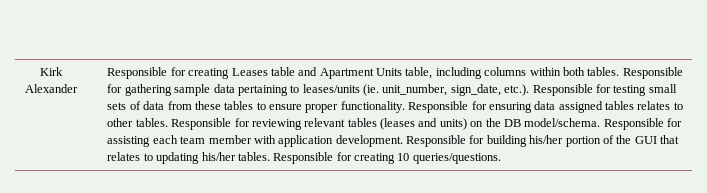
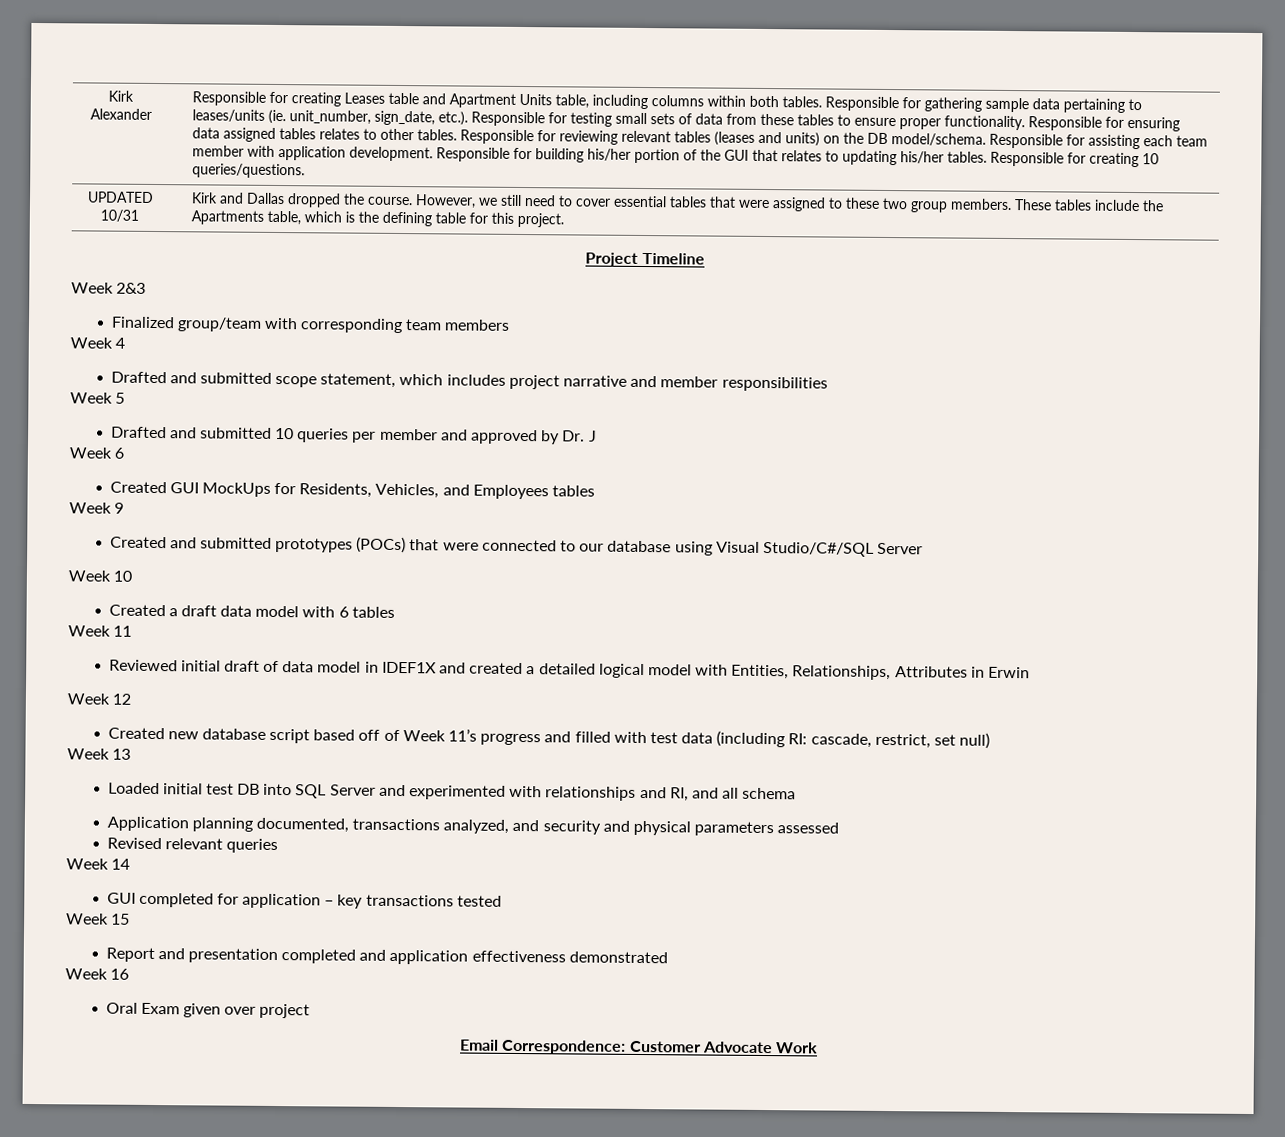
(501, 158) none -> [86,191,154,203] [100,209,139,222] [190,192,1164,213] [190,210,564,228] [585,252,705,267] [71,282,147,294] [110,316,511,334] [70,337,126,349] [110,371,828,392] [70,392,126,404] [110,426,597,445] [69,447,125,459] [109,481,595,500] [69,502,125,514] [109,536,924,557] [68,570,133,582] [108,604,395,618] [68,625,133,637] [108,659,1031,681] [67,693,132,705] [107,727,991,749] [67,748,132,760] [107,782,797,802] [106,816,840,837] [106,837,278,854] [66,858,131,870] [106,892,502,909] [66,913,131,925] [105,947,668,965] [65,968,130,980] [105,1002,311,1019] [460,1039,818,1055] // UPDATED 10/31 | Kirk and Dallas dropped the course. However, we still need to cover essential tables that were assigned to these two group members. These tables include the Apartments table, which is the defining table for this project. // Project Timeline // Week 2&3 // Finalized group/team with corresponding team members // Week 4 // Drafted and submitted scope statement, which includes project narrative and member responsibilities // Week 5 // Drafted and submitted 10 queries per member and approved by Dr. J // Week 6 // Created GUI MockUps for Residents, Vehicles, and Employees tables // Week 9 // Created and submitted prototypes (POCs) that were connected to our database using Visual Studio/C#/SQL Server // Week 10 // Created a draft data model with 6 tables // Week 11 // Reviewed initial draft of data model in IDEF1X and created a detailed logical model with Entities, Relationships, Attributes in Erwin // Week 12 // Created new database script based off of Week 11’s progress and filled with test data (including RI: cascade, restrict, set null) // Week 13 // Loaded initial test DB into SQL Server and experimented with relationships and RI, and all schema // Application planning documented, transactions analyzed, and security and physical parameters assessed // Revised relevant queries // Week 14 // GUI completed for application – key transactions tested // Week 15 // Report and presentation completed and application effectiveness demonstrated // Week 16 // Oral Exam given over project // Email Correspondence: Customer Advocate Work

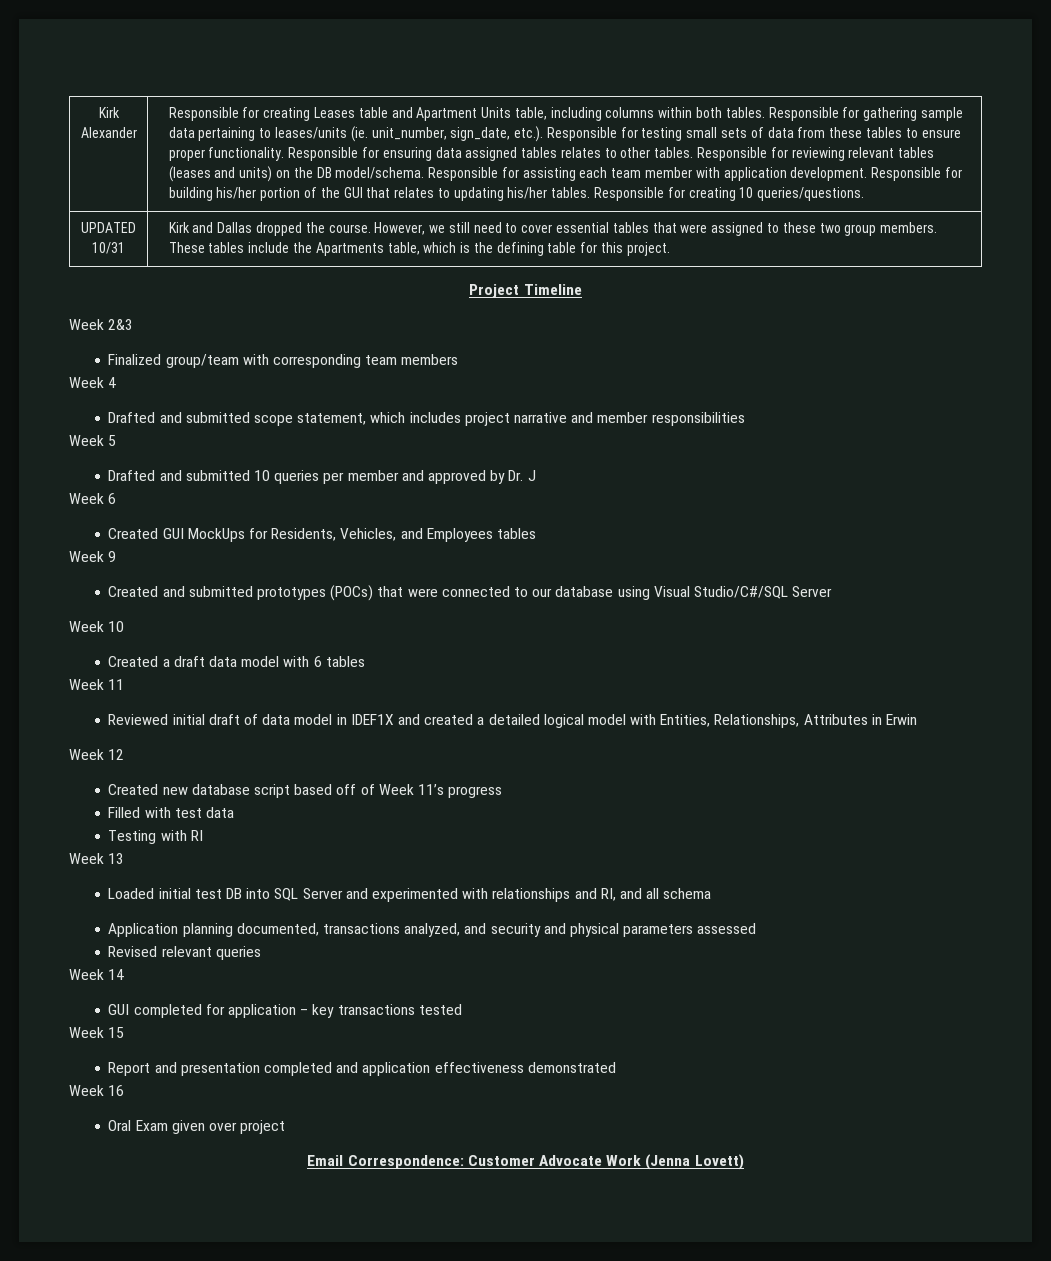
[544,731,611,743] and filled -> [108,807,141,818] // Filled
[716,730,991,749] (including RI: cascade, restrict, set null) -> [108,830,203,844] // Testing with RI
(818, 1048) none -> [645,1154,744,1170] (Jenna Lovett)

